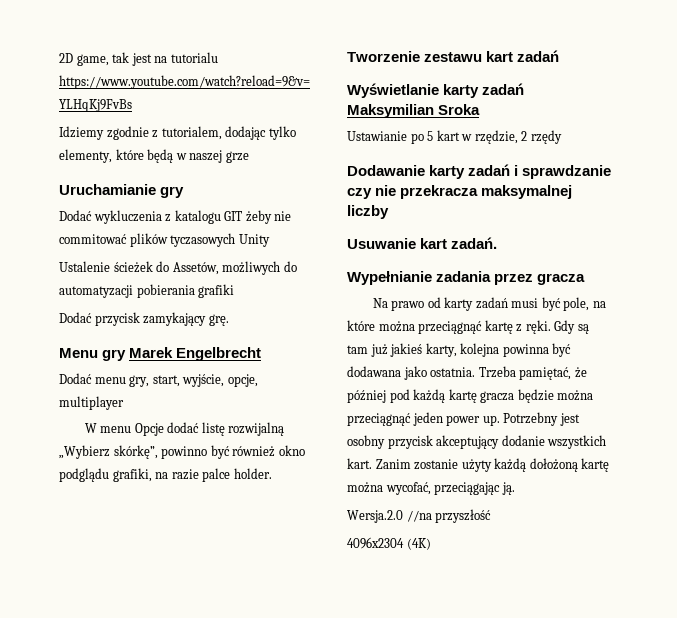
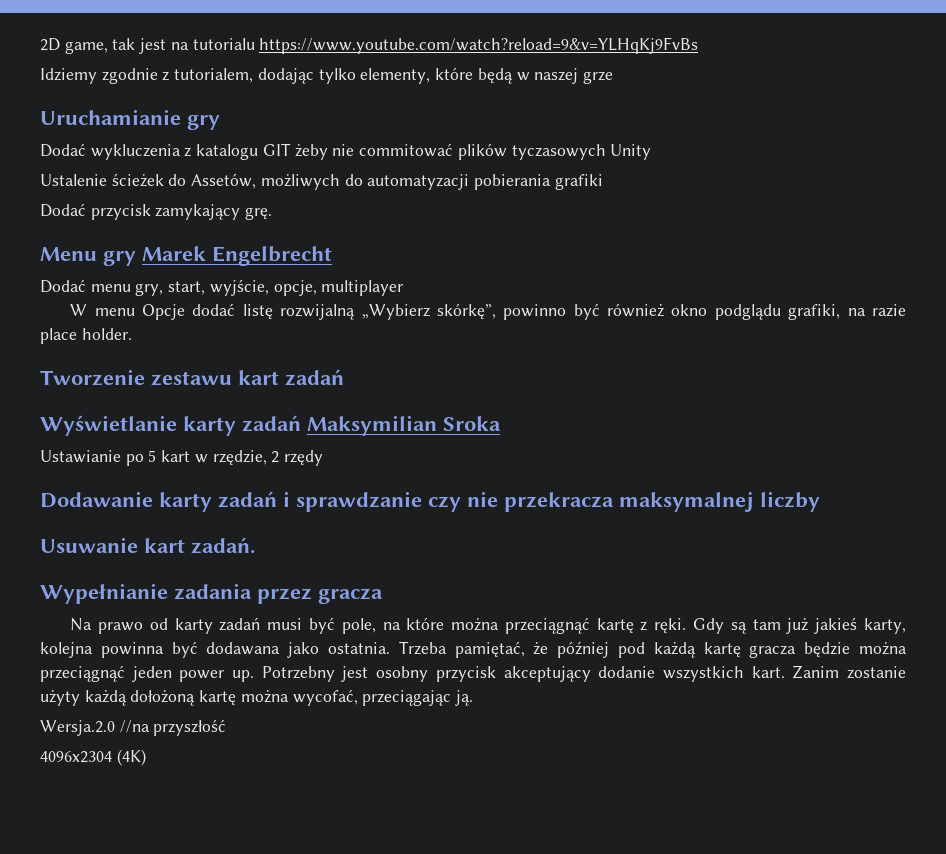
[202,468,231,482] palce -> [40,328,77,344] place

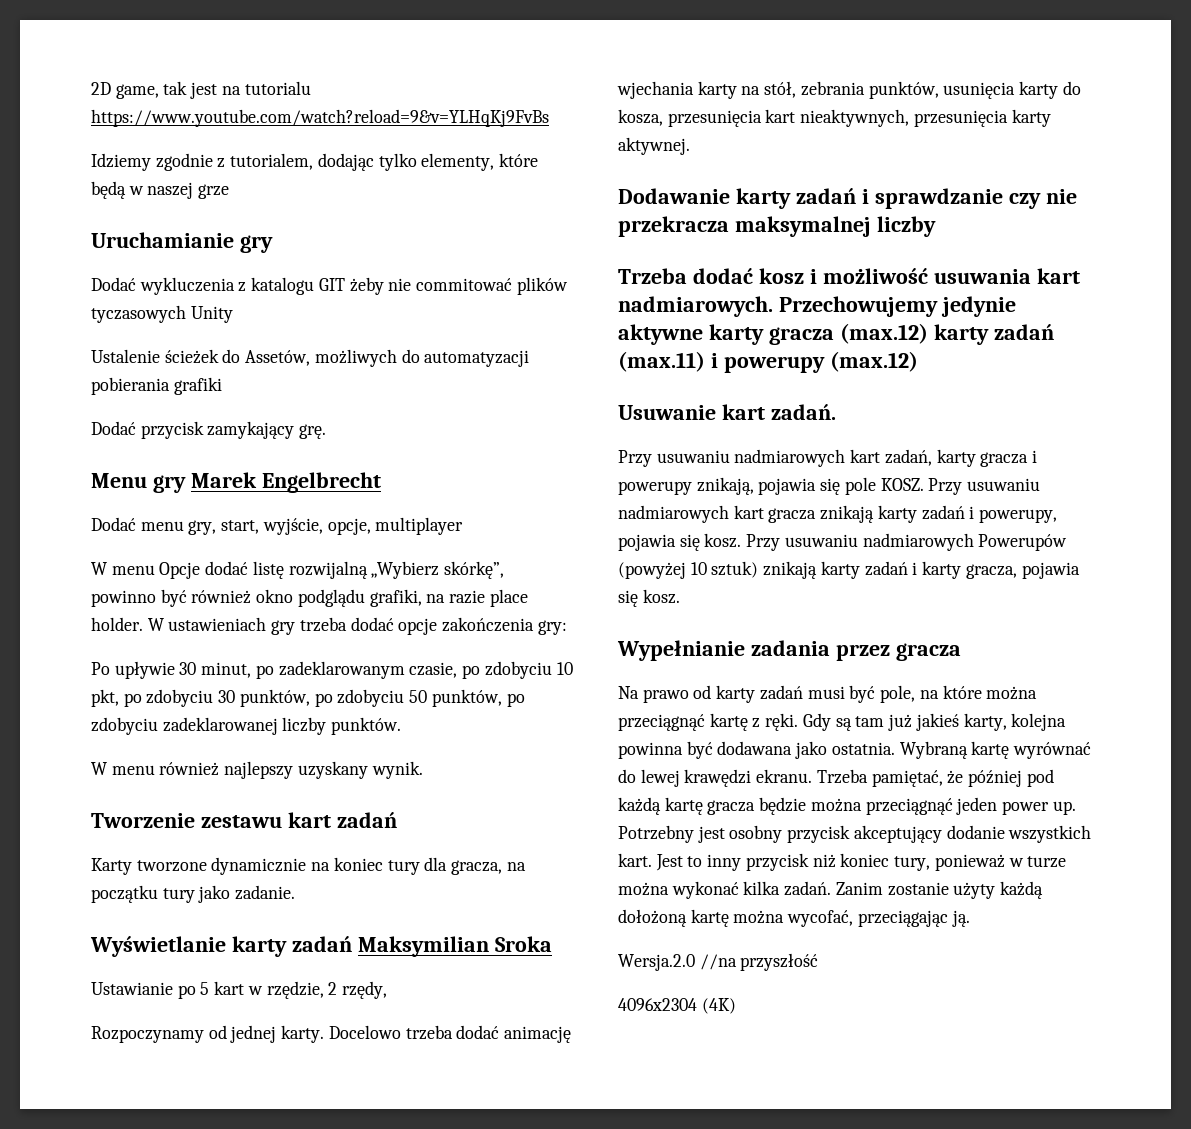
[40,369,344,386] // Tworzenie zestawu kart zadań -> [147,617,567,635] [91,661,573,679] [91,689,525,707] [91,717,402,735] [91,761,423,779] [91,812,397,828] [91,857,526,875] [91,885,296,903] W ustawieniach gry trzeba dodać opcje zakończenia gry: // Po upływie 30 minut, po zadeklarowanym czasie, po zdobyciu 10 pkt, po zdobyciu 30 punktów, po zdobyciu 50 punktów, po zdobyciu zadeklarowanej liczby punktów. // W menu również najlepszy uzyskany wynik. // Tworzenie zestawu kart zadań // Karty tworzone dynamicznie na koniec tury dla gracza, na początku tury jako zadanie.
[284,450,324,466] rzędy -> [342,981,388,999] [91,1025,572,1043] [617,81,1081,99] [618,109,1051,127] [618,137,690,155] rzędy, // Rozpoczynamy od jednej karty. Docelowo trzeba dodać animację wjechania karty na stół, zebrania punktów, usunięcia karty do kosza, przesunięcia kart nieaktywnych, przesunięcia karty aktywnej.
[40,537,255,554] Usuwanie kart zadań. -> [618,268,1080,284] [618,296,1016,317] [618,323,1054,345] [618,351,918,373] [618,404,836,420] [618,449,1038,467] [618,477,1041,495] [618,505,1058,523] [618,533,1068,551] [618,561,1080,579] [618,589,680,607] Trzeba dodać kosz i możliwość usuwania kart nadmiarowych. Przechowujemy jedynie aktywne karty gracza (max.12) karty zadań (max.11) i powerupy (max.12) // Usuwanie kart zadań. // Przy usuwaniu nadmiarowych kart zadań, karty gracza i powerupy znikają, pojawia się pole KOSZ. Przy usuwaniu nadmiarowych kart gracza znikają karty zadań i powerupy, pojawia się kosz. Przy usuwaniu nadmiarowych Powerupów (powyżej 10 sztuk) znikają karty zadań i karty gracza, pojawia się kosz.
(391, 648) none -> [899,741,1092,759] [618,769,813,787] Wybraną kartę wyrównać do lewej krawędzi ekranu.
(785, 672) none -> [655,853,1067,871] [618,881,832,899] Jest to inny przycisk niż koniec tury, ponieważ w turze można wykonać kilka zadań.

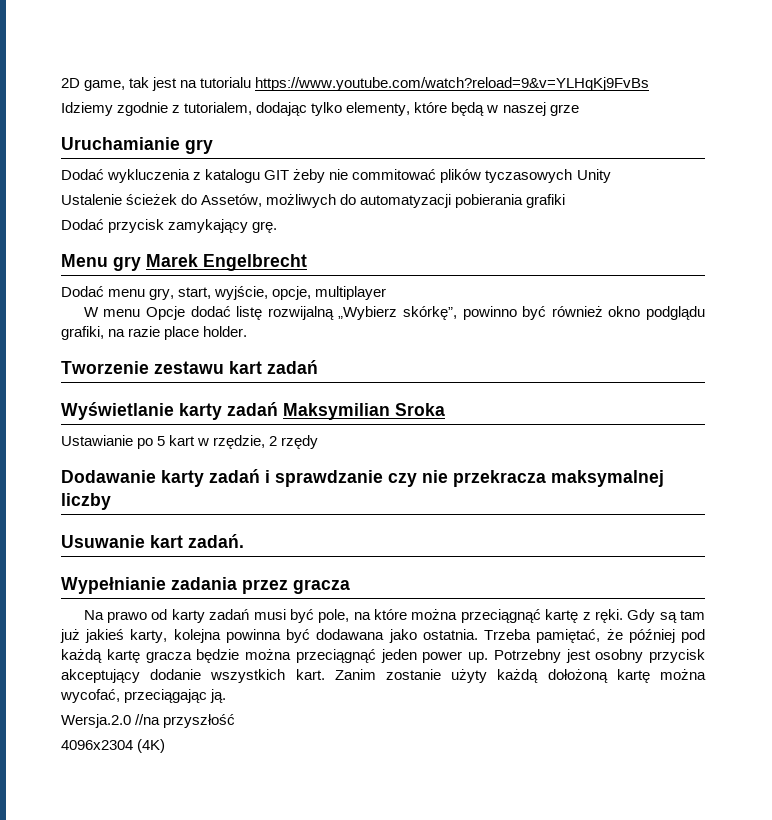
[147,617,567,635] [91,661,573,679] [91,689,525,707] [91,717,402,735] [91,761,423,779] [91,812,397,828] [91,857,526,875] [91,885,296,903] W ustawieniach gry trzeba dodać opcje zakończenia gry: // Po upływie 30 minut, po zadeklarowanym czasie, po zdobyciu 10 pkt, po zdobyciu 30 punktów, po zdobyciu 50 punktów, po zdobyciu zadeklarowanej liczby punktów. // W menu również najlepszy uzyskany wynik. // Tworzenie zestawu kart zadań // Karty tworzone dynamicznie na koniec tury dla gracza, na początku tury jako zadanie. -> [61,360,318,374] // Tworzenie zestawu kart zadań
[342,981,388,999] [91,1025,572,1043] [617,81,1081,99] [618,109,1051,127] [618,137,690,155] rzędy, // Rozpoczynamy od jednej karty. Docelowo trzeba dodać animację wjechania karty na stół, zebrania punktów, usunięcia karty do kosza, przesunięcia kart nieaktywnych, przesunięcia karty aktywnej. -> [281,435,319,449] rzędy
[618,268,1080,284] [618,296,1016,317] [618,323,1054,345] [618,351,918,373] [618,404,836,420] [618,449,1038,467] [618,477,1041,495] [618,505,1058,523] [618,533,1068,551] [618,561,1080,579] [618,589,680,607] Trzeba dodać kosz i możliwość usuwania kart nadmiarowych. Przechowujemy jedynie aktywne karty gracza (max.12) karty zadań (max.11) i powerupy (max.12) // Usuwanie kart zadań. // Przy usuwaniu nadmiarowych kart zadań, karty gracza i powerupy znikają, pojawia się pole KOSZ. Przy usuwaniu nadmiarowych kart gracza znikają karty zadań i powerupy, pojawia się kosz. Przy usuwaniu nadmiarowych Powerupów (powyżej 10 sztuk) znikają karty zadań i karty gracza, pojawia się kosz. -> [61,534,244,548] Usuwanie kart zadań.
[899,741,1092,759] [618,769,813,787] Wybraną kartę wyrównać do lewej krawędzi ekranu. -> (478, 634) none
[655,853,1067,871] [618,881,832,899] Jest to inny przycisk niż koniec tury, ponieważ w turze można wykonać kilka zadań. -> (325, 674) none

